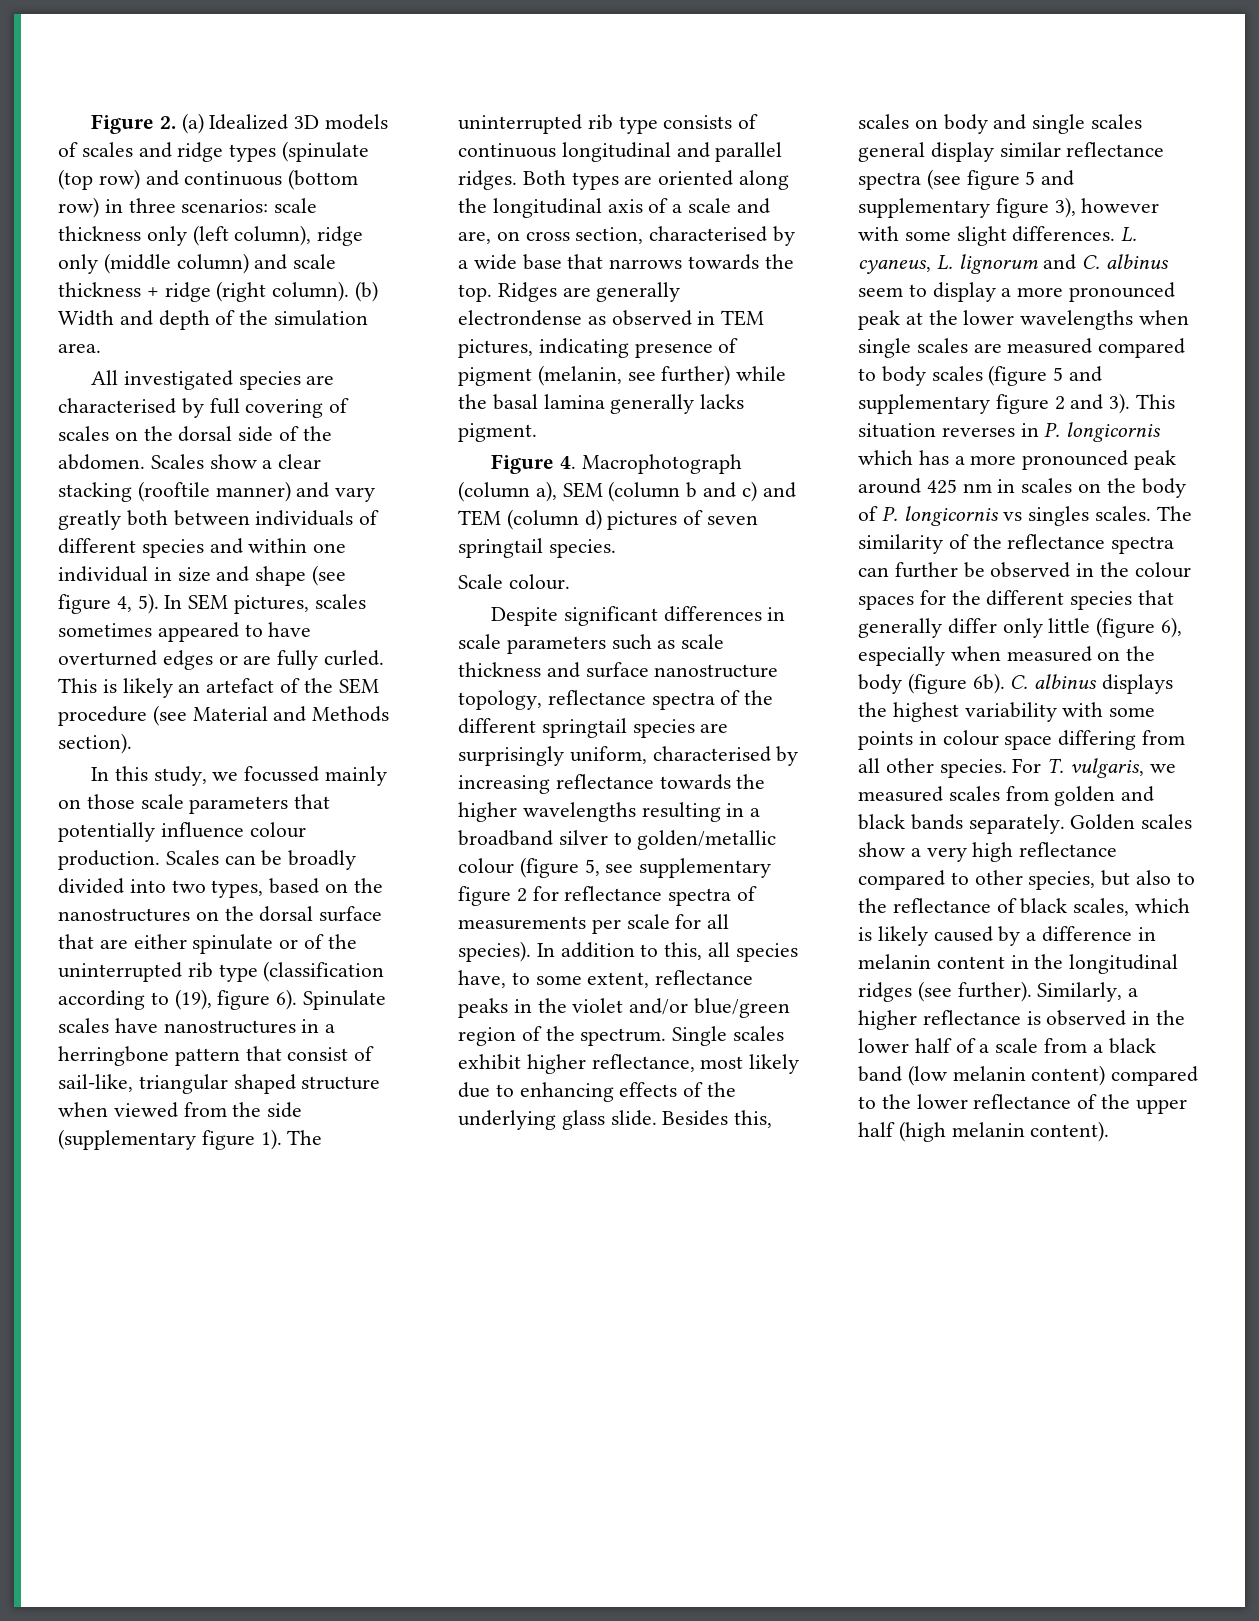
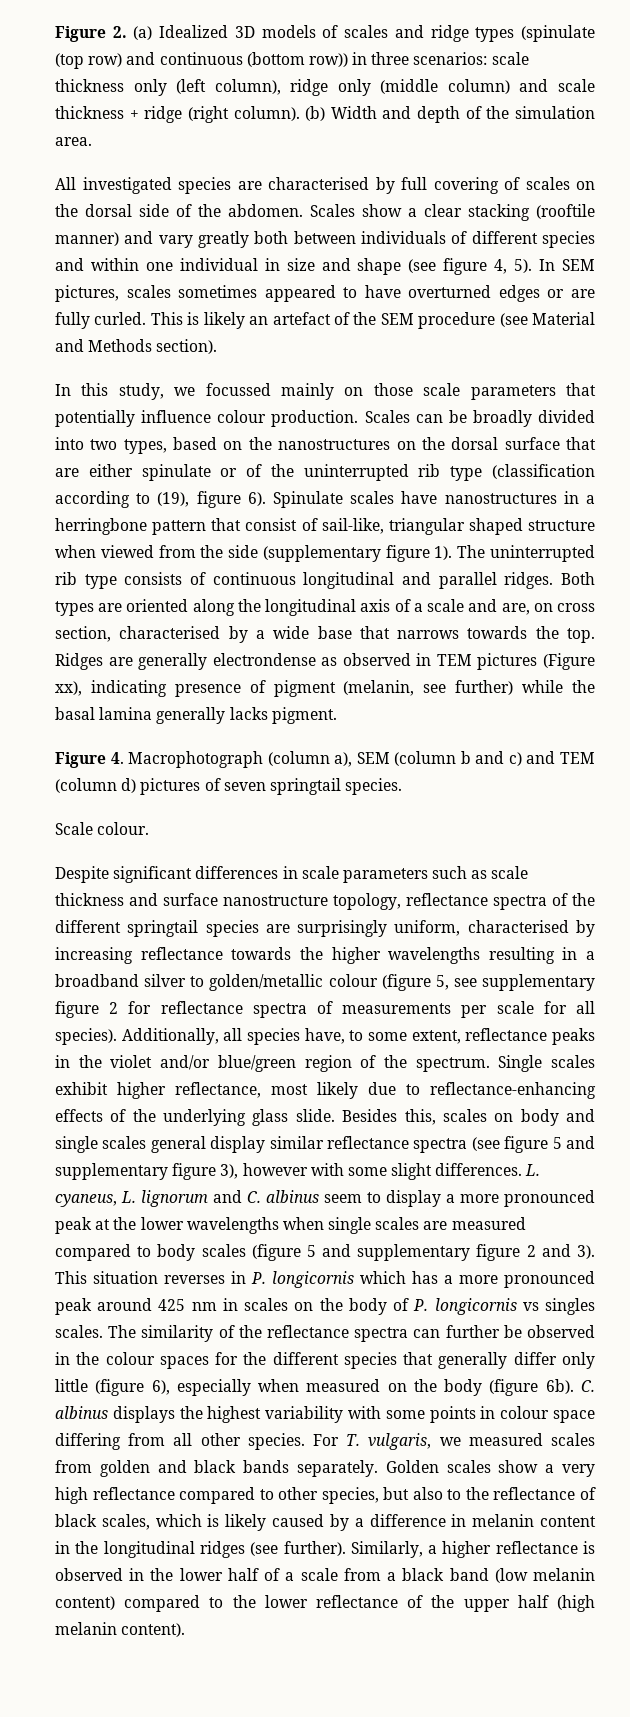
[58,197,99,218] row) -> [308,53,348,67] row))
[458,339,533,358] pictures, -> [477,653,595,670] [55,681,82,696] pictures (Figure xx),
[536,942,703,960] In addition to this, -> [121,1028,219,1045] Additionally,
[519,1082,614,1102] enhancing -> [430,1082,596,1099] reflectance-enhancing

